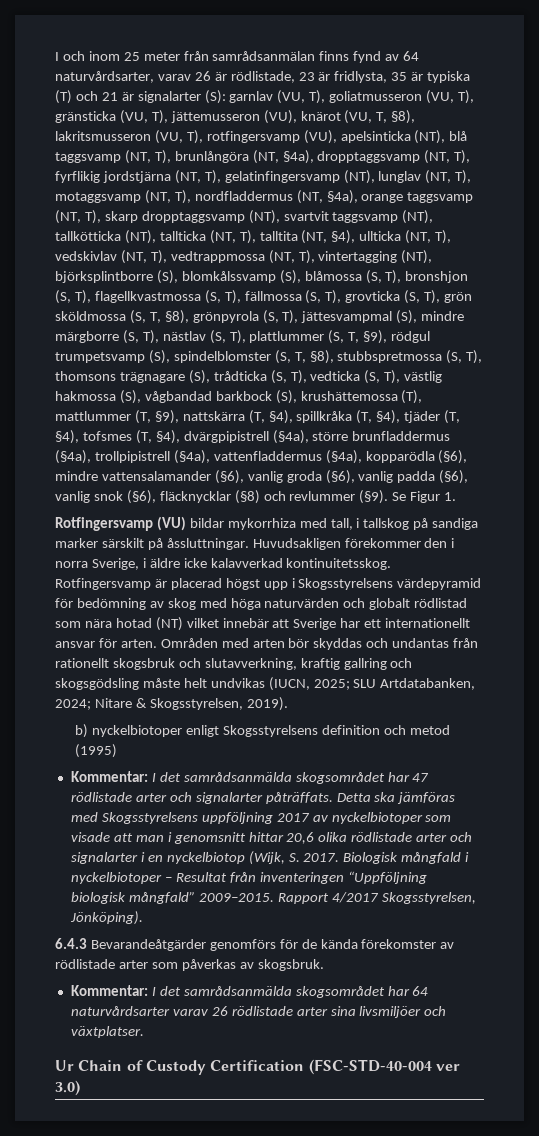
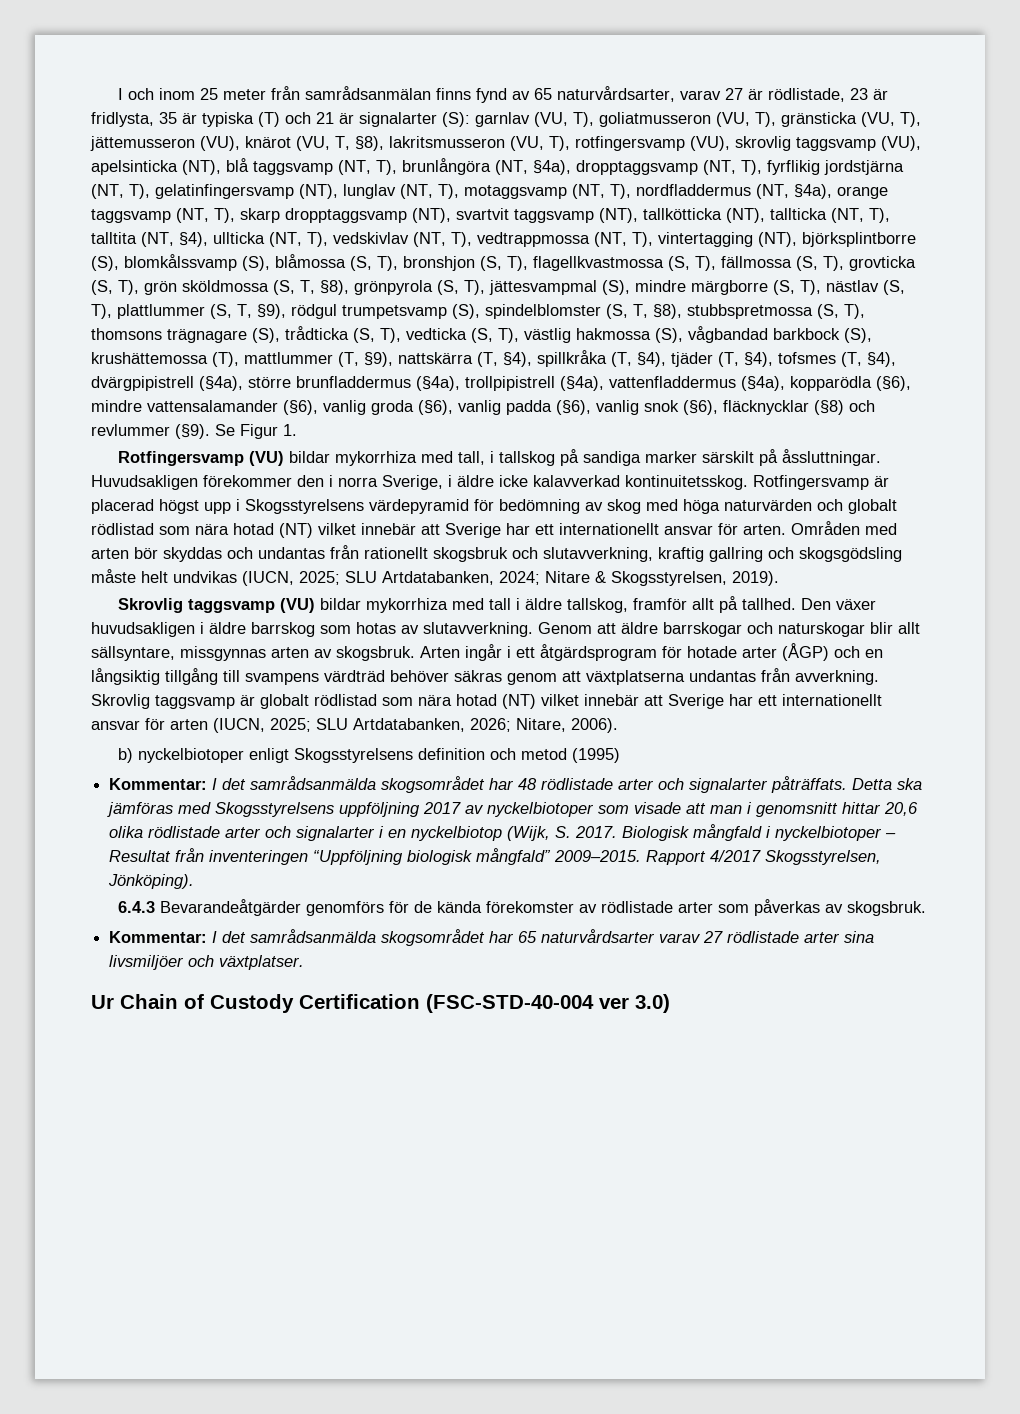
[403,51,420,61] 64 -> [533,88,552,100] 65
[194,71,211,81] 26 -> [724,88,743,100] 27
(337, 137) none -> [735,136,921,151] skrovlig taggsvamp (VU),
(288, 704) none -> [117,596,876,613] [91,622,920,637] [91,643,883,661] [91,668,879,685] [91,694,882,709] [91,718,618,733] // Skrovlig taggsvamp (VU) bildar mykorrhiza med tall i äldre tallskog, framför allt på tallhed. Den växer huvudsakligen i äldre barrskog som hotas av slutavverkning. Genom att äldre barrskogar och naturskogar blir allt sällsyntare, missgynnas arten av skogsbruk. Arten ingår i ett åtgärdsprogram för hotade arter (ÅGP) och en långsiktig tillgång till svampens värdträd behöver säkras genom att växtplatserna undantas från avverkning. Skrovlig taggsvamp är globalt rödlistad som nära hotad (NT) vilket innebär att Sverige har ett internationellt ansvar för arten (IUCN, 2025; SLU Artdatabanken, 2026; Nitare, 2006).
[412,773,430,782] 47 -> [518,778,538,790] 48
[412,986,429,996] 64 -> [518,931,538,943] 65
[211,1006,228,1016] 26 -> [703,931,724,943] 27

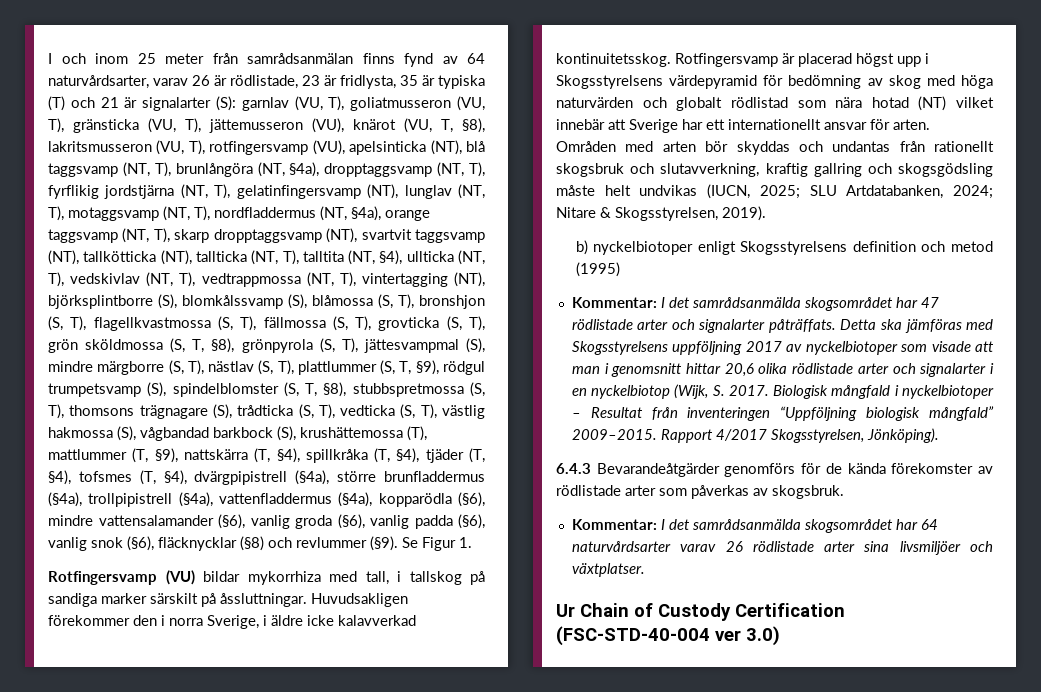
[533,88,552,100] 65 -> [467,53,485,64] 64
[724,88,743,100] 27 -> [192,75,210,86] 26
[735,136,921,151] skrovlig taggsvamp (VU), -> (345, 147) none
[117,596,876,613] [91,622,920,637] [91,643,883,661] [91,668,879,685] [91,694,882,709] [91,718,618,733] // Skrovlig taggsvamp (VU) bildar mykorrhiza med tall i äldre tallskog, framför allt på tallhed. Den växer huvudsakligen i äldre barrskog som hotas av slutavverkning. Genom att äldre barrskogar och naturskogar blir allt sällsyntare, missgynnas arten av skogsbruk. Arten ingår i ett åtgärdsprogram för hotade arter (ÅGP) och en långsiktig tillgång till svampens värdträd behöver säkras genom att växtplatserna undantas från avverkning. Skrovlig taggsvamp är globalt rödlistad som nära hotad (NT) vilket innebär att Sverige har ett internationellt ansvar för arten (IUCN, 2025; SLU Artdatabanken, 2026; Nitare, 2006). -> (766, 213) none
[518,778,538,790] 48 -> [920,297,939,308] 47
[518,931,538,943] 65 -> [920,519,938,530] 64
[703,931,724,943] 27 -> [725,541,743,552] 26

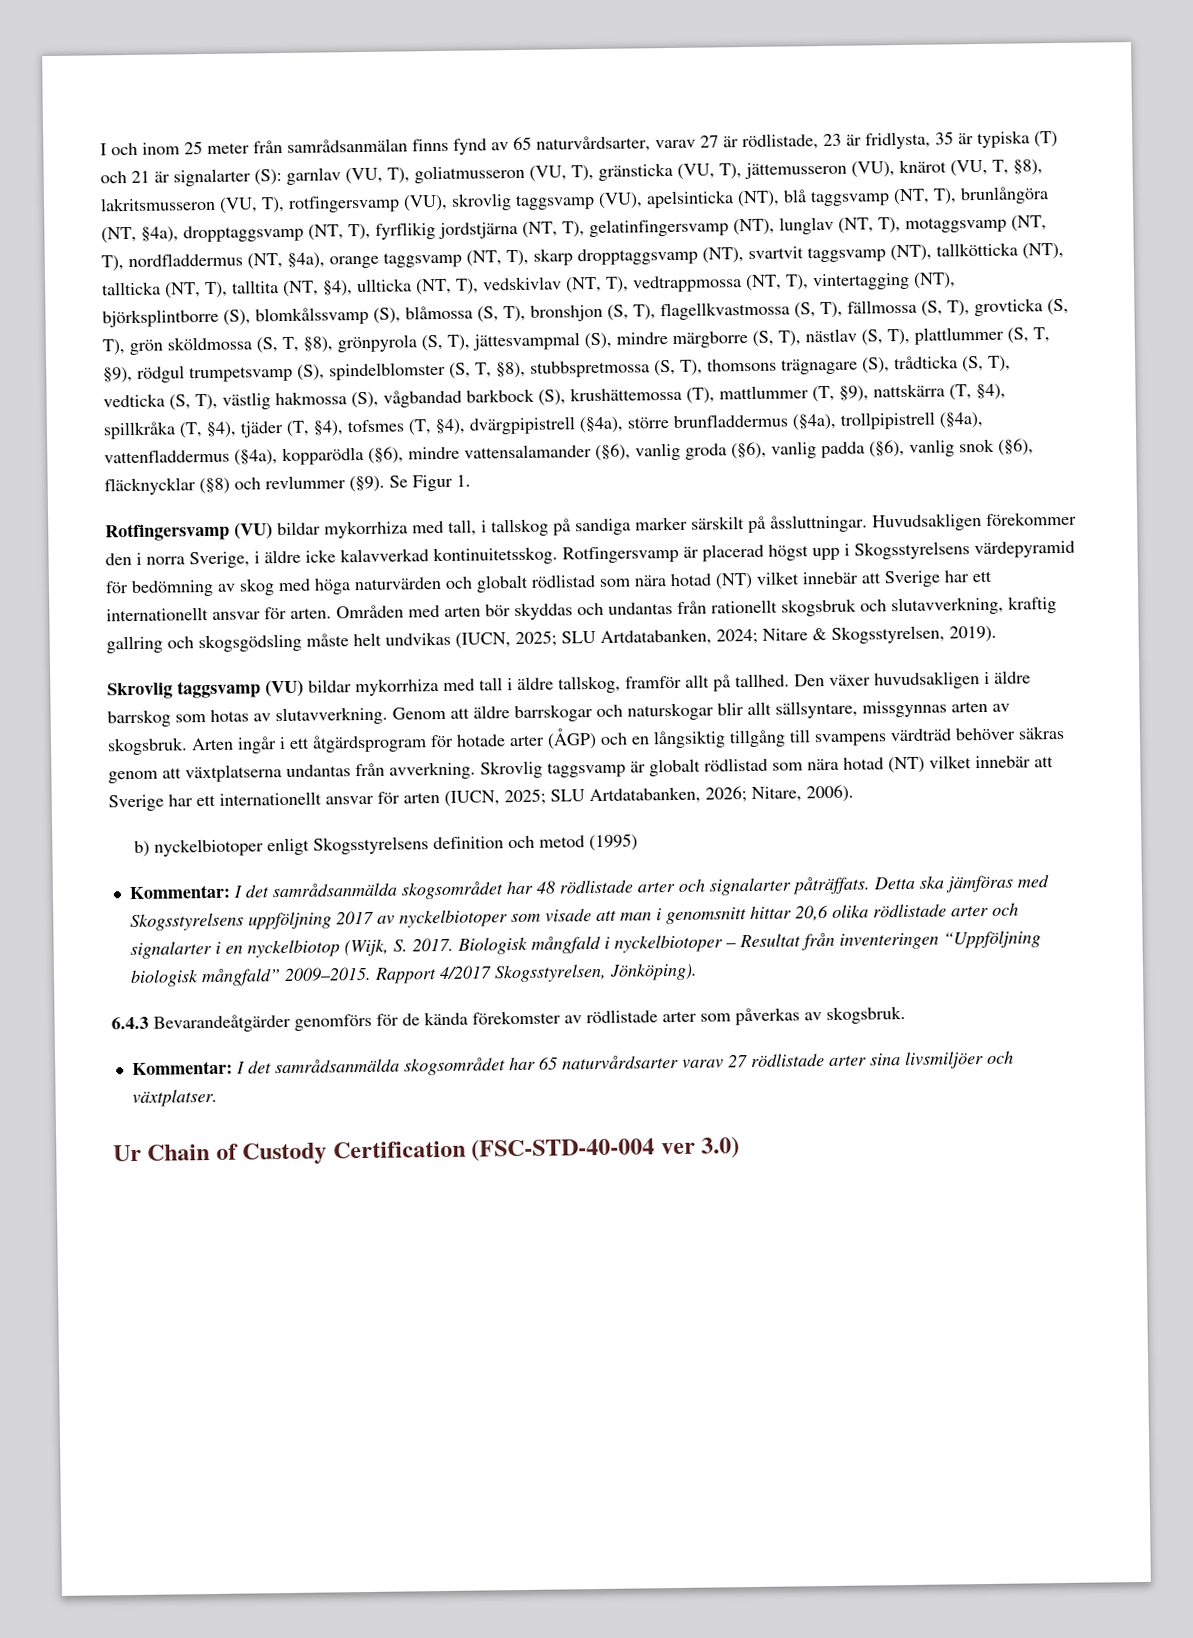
[467,53,485,64] 64 -> [513,136,532,151] 65
[192,75,210,86] 26 -> [700,135,719,148] 27
(345, 147) none -> [451,192,643,211] skrovlig taggsvamp (VU),
(766, 213) none -> [107,670,1031,700] [107,700,1010,728] [107,725,1065,756] [108,755,1054,784] [108,784,854,812] // Skrovlig taggsvamp (VU) bildar mykorrhiza med tall i äldre tallskog, framför allt på tallhed. Den växer huvudsakligen i äldre barrskog som hotas av slutavverkning. Genom att äldre barrskogar och naturskogar blir allt sällsyntare, missgynnas arten av skogsbruk. Arten ingår i ett åtgärdsprogram för hotade arter (ÅGP) och en långsiktig tillgång till svampens värdträd behöver säkras genom att växtplatserna undantas från avverkning. Skrovlig taggsvamp är globalt rödlistad som nära hotad (NT) vilket innebär att Sverige har ett internationellt ansvar för arten (IUCN, 2025; SLU Artdatabanken, 2026; Nitare, 2006).
[920,297,939,308] 47 -> [535,880,555,894] 48
[920,519,938,530] 64 -> [538,1056,558,1070] 65
[725,541,743,552] 26 -> [727,1054,748,1068] 27

